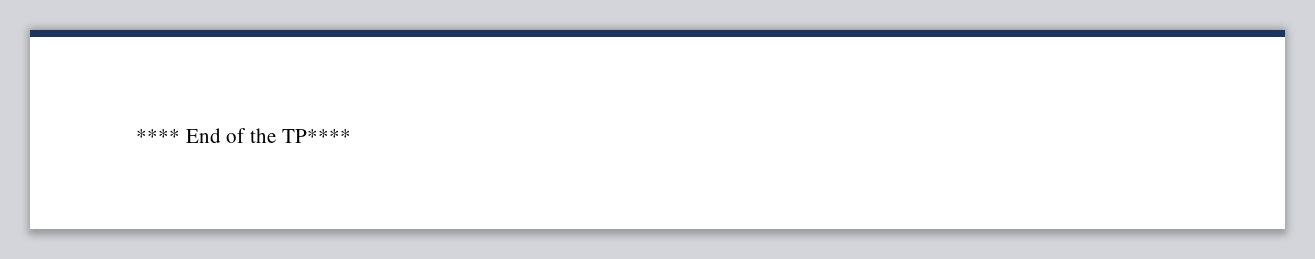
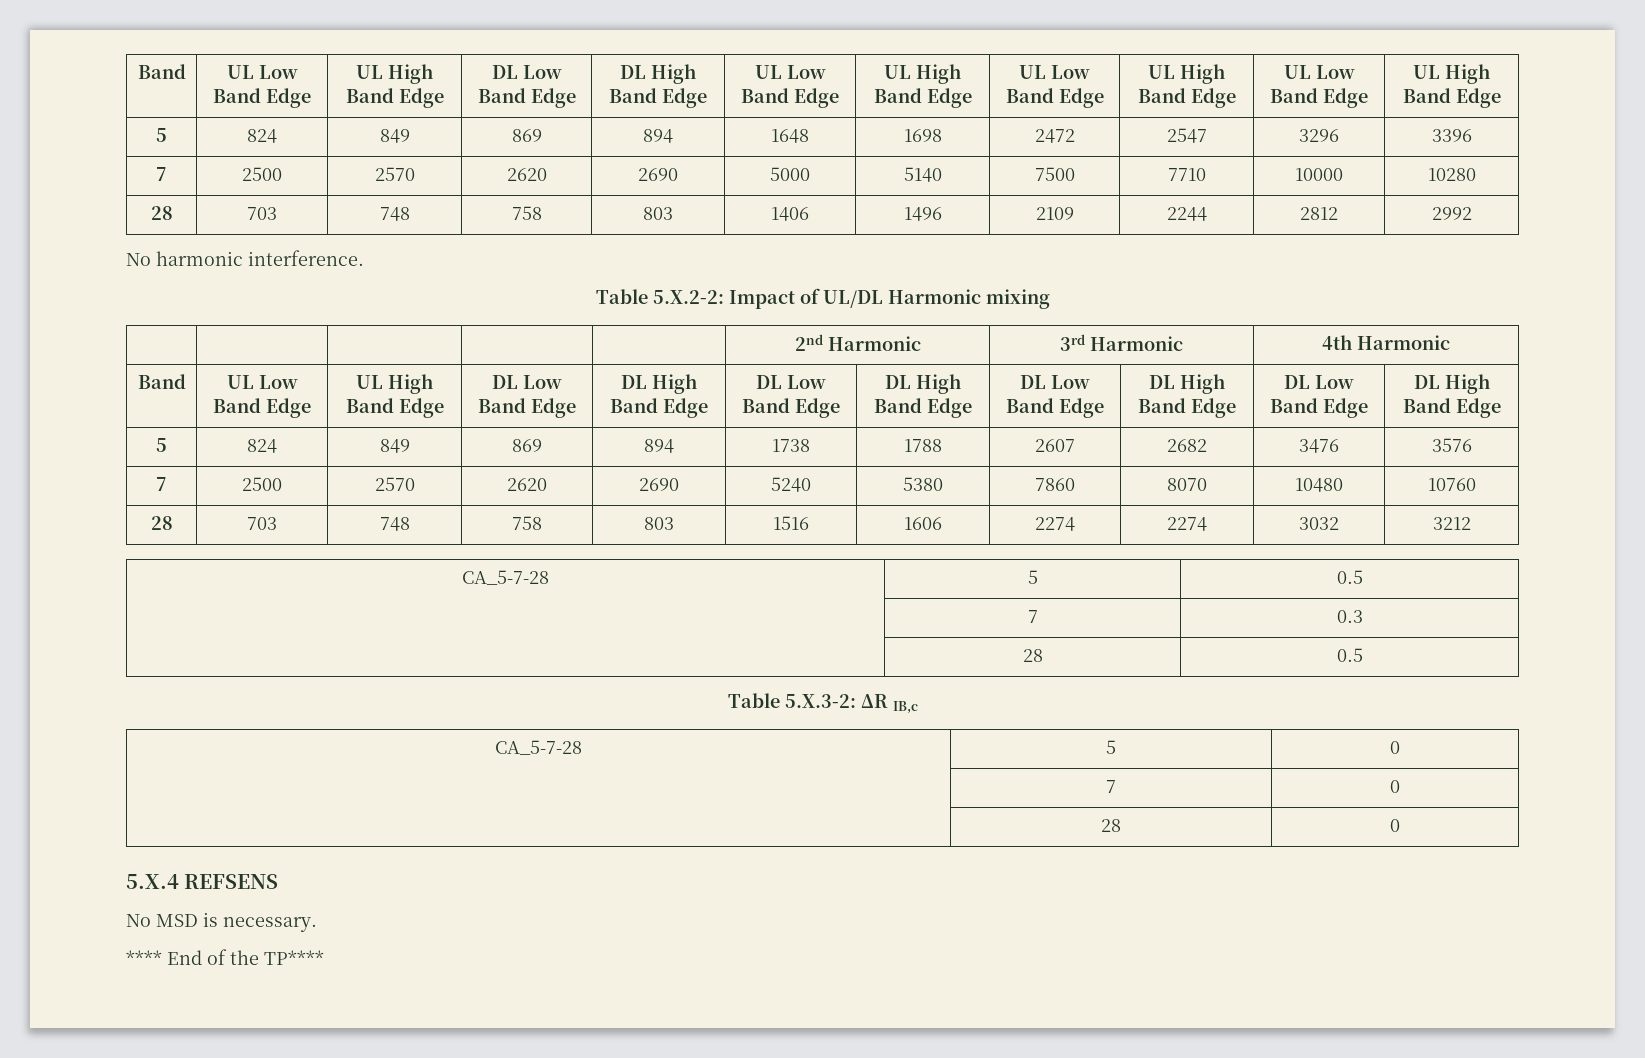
(136, 136) none -> [137,64,186,79] [226,65,298,79] [213,88,311,108] [356,64,433,84] [345,88,444,108] [491,65,562,79] [477,88,576,108] [620,64,696,84] [609,88,707,108] [754,65,826,79] [741,88,839,108] [884,64,961,84] [873,88,972,108] [1019,65,1090,79] [1005,88,1104,108] [1148,64,1225,84] [1137,88,1236,108] [1283,65,1355,79] [1270,88,1368,108] [1413,64,1490,84] [1402,88,1501,108] [156,128,167,142] [247,129,277,143] [379,129,410,143] [511,129,542,142] [643,129,673,143] [771,129,809,143] [903,129,942,142] [1034,129,1075,143] [1166,128,1207,143] [1299,129,1339,142] [1431,129,1472,142] [156,167,167,181] [242,167,282,181] [374,167,415,181] [506,168,547,181] [638,168,678,181] [770,167,810,181] [903,167,942,182] [1034,167,1075,181] [1167,168,1206,181] [1295,168,1343,181] [1427,168,1476,181] [150,206,173,220] [247,207,277,220] [379,207,410,221] [511,206,542,220] [643,207,673,220] [771,207,809,221] [903,207,942,221] [1035,207,1074,220] [1166,207,1207,221] [1300,207,1338,220] [1431,207,1472,220] [126,250,364,266] [595,288,1050,309] [794,334,921,351] [1060,334,1183,351] [1322,335,1450,350] [137,374,186,389] [226,375,298,389] [213,398,311,418] [356,374,433,394] [345,398,444,418] [492,375,562,389] [478,398,576,418] [621,374,697,394] [610,398,708,418] [756,375,826,389] [742,398,840,418] [885,374,961,394] [874,398,972,418] [1020,375,1090,389] [1006,398,1104,418] [1149,374,1225,394] [1138,398,1236,418] [1284,375,1354,389] [1270,398,1368,418] [1413,374,1490,394] [1402,398,1501,418] [156,438,167,452] [247,439,277,453] [379,439,410,453] [512,439,542,452] [644,439,674,453] [772,439,810,452] [904,439,942,452] [1035,439,1075,452] [1167,439,1207,452] [1299,439,1339,453] [1431,438,1472,452] [156,477,167,491] [242,477,282,491] [374,477,415,491] [507,478,547,491] [639,478,679,491] [771,477,811,492] [903,477,943,491] [1035,478,1075,491] [1167,478,1207,491] [1295,478,1343,492] [1427,478,1476,491] [150,516,173,530] [247,517,277,530] [379,517,410,531] [512,516,542,530] [644,517,674,530] [773,516,809,530] [904,517,942,530] [1035,517,1075,531] [1167,517,1207,531] [1299,517,1339,530] [1432,517,1471,530] [462,570,549,585] [1027,570,1038,584] [1336,570,1363,584] [1027,610,1038,623] [1336,610,1363,623] [1022,649,1043,662] [1336,648,1363,662] [727,693,918,714] [495,740,582,755] [1106,740,1116,754] [1390,741,1400,754] [1106,780,1116,793] [1390,780,1400,793] [1101,819,1121,832] [1390,819,1400,832] [126,874,279,889] [126,912,317,932] Band | UL Low Band Edge | UL High Band Edge | DL Low Band Edge | DL High Band Edge | UL Low Band Edge | UL High Band Edge | UL Low Band Edge | UL High Band Edge | UL Low Band Edge | UL High Band Edge // 5 | 824 | 849 | 869 | 894 | 1648 | 1698 | 2472 | 2547 | 3296 | 3396 // 7 | 2500 | 2570 | 2620 | 2690 | 5000 | 5140 | 7500 | 7710 | 10000 | 10280 // 28 | 703 | 748 | 758 | 803 | 1406 | 1496 | 2109 | 2244 | 2812 | 2992 // No harmonic interference. // Table 5.X.2-2: Impact of UL/DL Harmonic mixing // | | | | | 2nd Harmonic | 3rd Harmonic | 4th Harmonic // Band | UL Low Band Edge | UL High Band Edge | DL Low Band Edge | DL High Band Edge | DL Low Band Edge | DL High Band Edge | DL Low Band Edge | DL High Band Edge | DL Low Band Edge | DL High Band Edge // 5 | 824 | 849 | 869 | 894 | 1738 | 1788 | 2607 | 2682 | 3476 | 3576 // 7 | 2500 | 2570 | 2620 | 2690 | 5240 | 5380 | 7860 | 8070 | 10480 | 10760 // 28 | 703 | 748 | 758 | 803 | 1516 | 1606 | 2274 | 2274 | 3032 | 3212 // CA_5-7-28 | 5 | 0.5 // | 7 | 0.3 // | 28 | 0.5 // Table 5.X.3-2: ΔR IB,c // CA_5-7-28 | 5 | 0 // | 7 | 0 // | 28 | 0 // 5.X.4 REFSENS // No MSD is necessary. //

